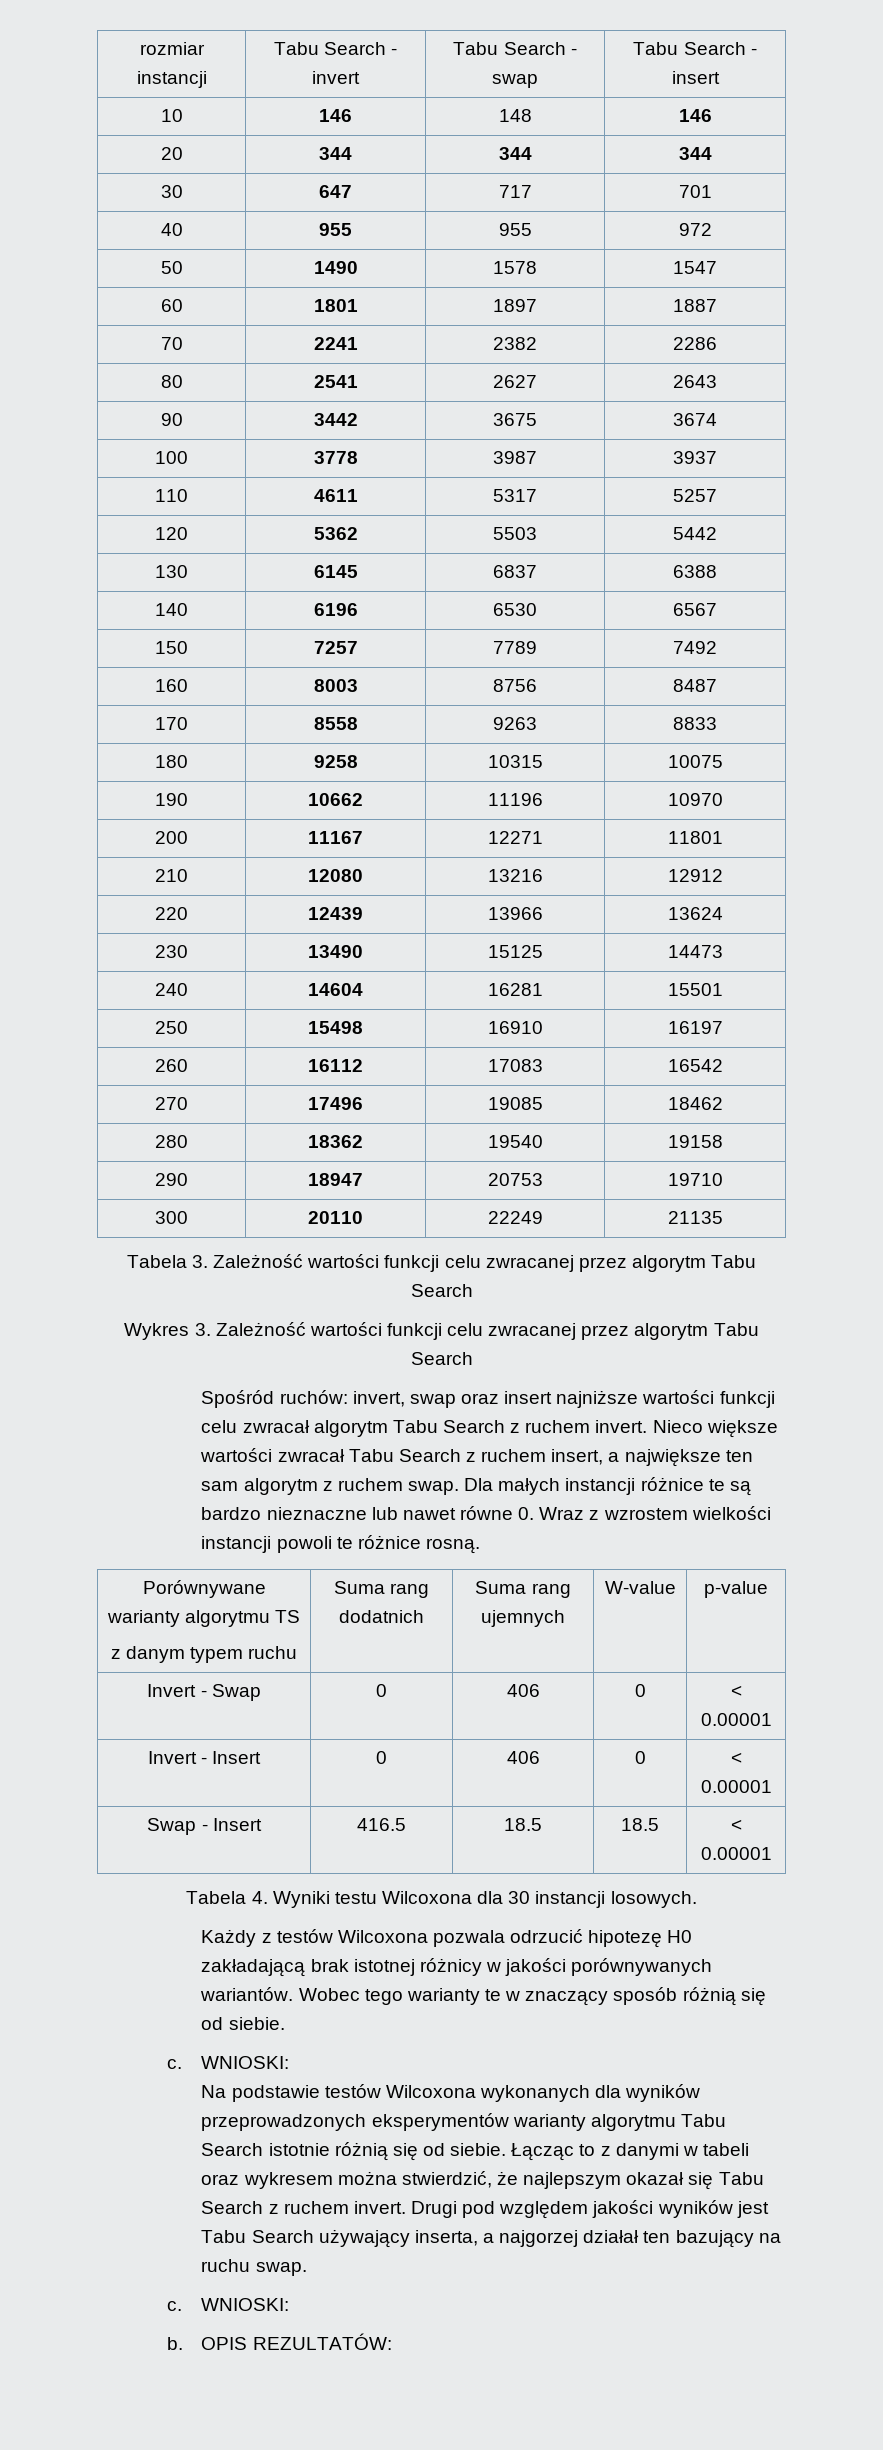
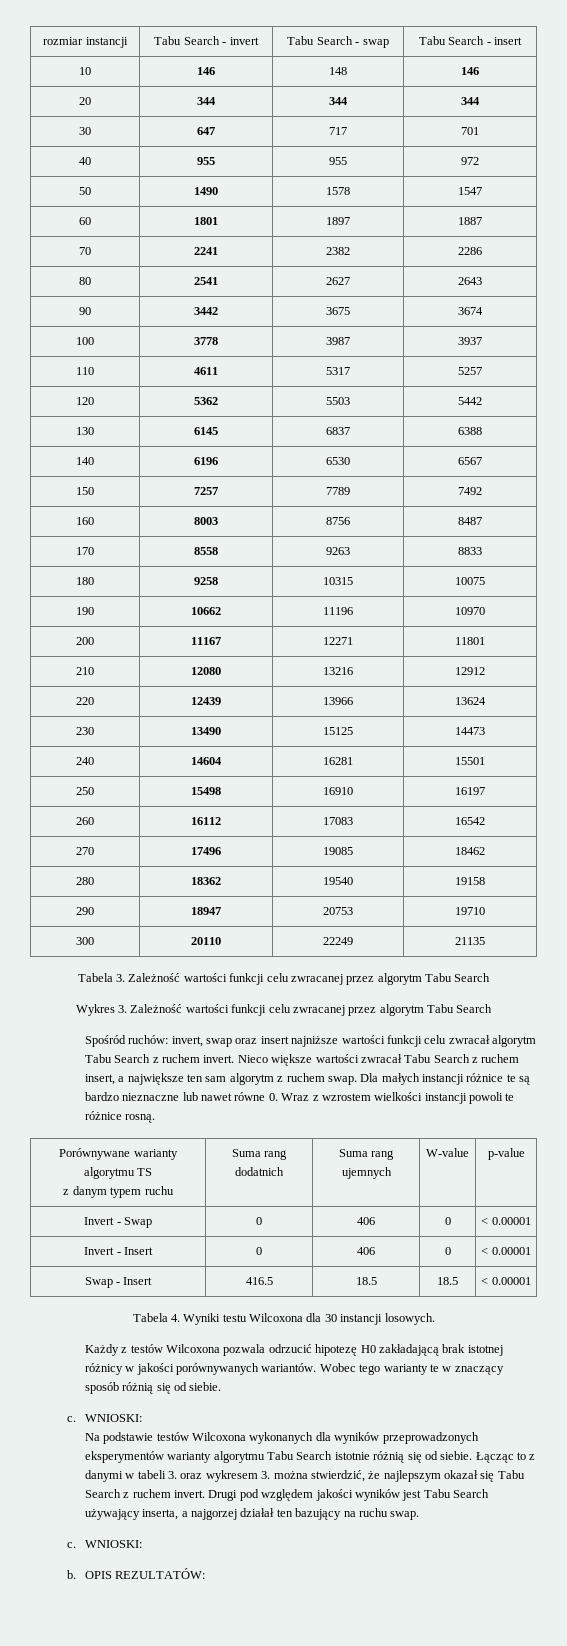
(749, 2149) none -> [168,1471,178,1479] 3.
(333, 2180) none -> [261,1471,271,1479] 3.

